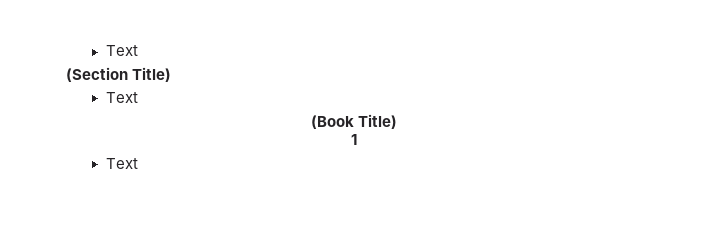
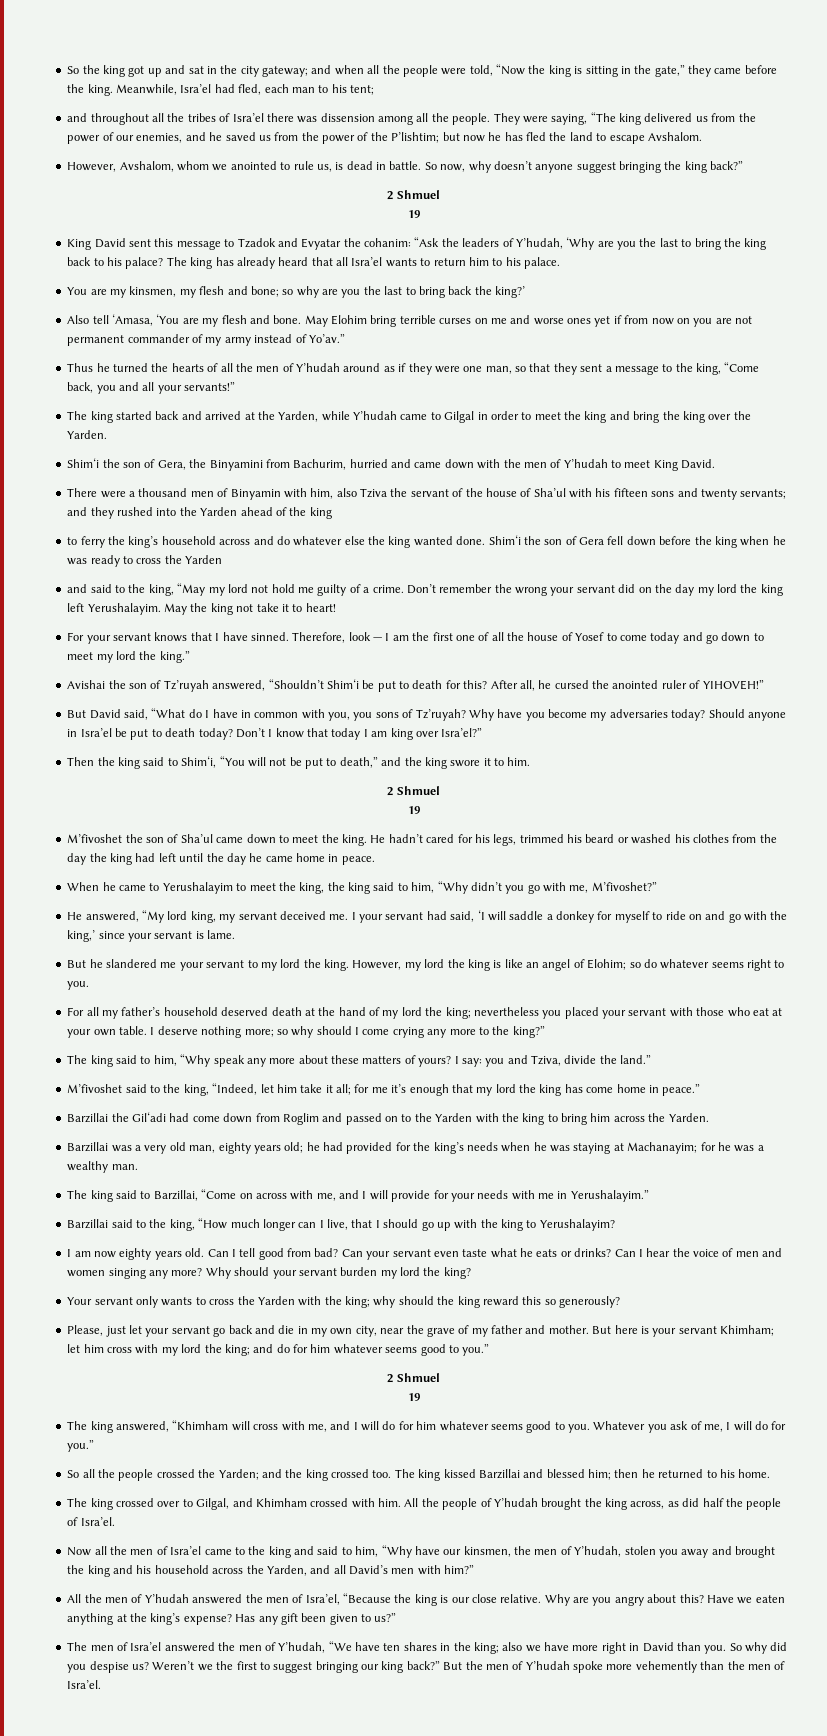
[105,45,138,56] [66,67,172,82] [105,92,138,103] [310,114,398,129] [351,134,357,145] [105,158,138,169] Text // (Section Title) // Text // (Book Title) // 1 // Text -> [67,64,777,77] [67,84,375,96] [67,112,756,125] [67,132,702,144] [67,161,744,173] [387,190,440,200] [407,210,420,218] [67,237,767,250] [67,257,561,269] [67,286,526,298] [67,314,753,327] [67,334,345,346] [67,362,760,375] [67,382,236,394] [67,411,751,423] [67,430,108,439] [67,458,716,471] [67,488,787,500] [67,507,332,519] [67,535,786,548] [67,555,223,567] [67,583,783,596] [67,603,336,615] [67,632,764,644] [67,651,190,663] [67,679,764,692] [67,708,786,721] [67,728,483,740] [67,756,531,769] [387,786,440,796] [407,806,420,814] [67,834,777,846] [67,853,375,865] [67,881,657,894] [67,910,788,923] [67,930,236,942] [67,959,785,971] [67,981,90,990] [67,1007,783,1019] [67,1026,545,1038] [67,1054,652,1067] [67,1083,701,1096] [67,1112,709,1125] [67,1142,764,1154] [67,1161,138,1173] [67,1189,649,1202] [67,1218,615,1231] [67,1248,783,1260] [67,1267,471,1279] [67,1296,621,1308] [67,1325,775,1337] [67,1344,490,1356] [387,1373,440,1383] [407,1393,420,1401] [67,1420,787,1433] [67,1440,95,1452] [67,1469,771,1481] [67,1498,782,1510] [67,1517,115,1526] [67,1545,776,1558] [67,1565,475,1577] [67,1593,785,1606] [67,1613,397,1625] [67,1641,788,1654] [67,1661,786,1673] [67,1680,102,1689] So the king got up and sat in the city gateway; and when all the people were told, “Now the king is sitting in the gate,” they came before the king. Meanwhile, Isra’el had fled, each man to his tent; // and throughout all the tribes of Isra’el there was dissension among all the people. They were saying, “The king delivered us from the power of our enemies, and he saved us from the power of the P’lishtim; but now he has fled the land to escape Avshalom. // However, Avshalom, whom we anointed to rule us, is dead in battle. So now, why doesn’t anyone suggest bringing the king back?” // 2 Shmuel // 19 // King David sent this message to Tzadok and Evyatar the cohanim: “Ask the leaders of Y’hudah, ‘Why are you the last to bring the king back to his palace? The king has already heard that all Isra’el wants to return him to his palace. // You are my kinsmen, my flesh and bone; so why are you the last to bring back the king?’ // Also tell ‘Amasa, ‘You are my flesh and bone. May Elohim bring terrible curses on me and worse ones yet if from now on you are not permanent commander of my army instead of Yo’av.” // Thus he turned the hearts of all the men of Y’hudah around as if they were one man, so that they sent a message to the king, “Come back, you and all your servants!” // The king started back and arrived at the Yarden, while Y’hudah came to Gilgal in order to meet the king and bring the king over the Yarden. // Shim‘i the son of Gera, the Binyamini from Bachurim, hurried and came down with the men of Y’hudah to meet King David. // There were a thousand men of Binyamin with him, also Tziva the servant of the house of Sha’ul with his fifteen sons and twenty servants; and they rushed into the Yarden ahead of the king // to ferry the king’s household across and do whatever else the king wanted done. Shim‘i the son of Gera fell down before the king when he was ready to cross the Yarden // and said to the king, “May my lord not hold me guilty of a crime. Don’t remember the wrong your servant did on the day my lord the king left Yerushalayim. May the king not take it to heart! // For your servant knows that I have sinned. Therefore, look — I am the first one of all the house of Yosef to come today and go down to meet my lord the king.” // Avishai the son of Tz’ruyah answered, “Shouldn’t Shim‘i be put to death for this? After all, he cursed the anointed ruler of YIHOVEH!” // But David said, “What do I have in common with you, you sons of Tz’ruyah? Why have you become my adversaries today? Should anyone in Isra’el be put to death today? Don’t I know that today I am king over Isra’el?” // Then the king said to Shim‘i, “You will not be put to death,” and the king swore it to him. // 2 Shmuel // 19 // M’fivoshet the son of Sha’ul came down to meet the king. He hadn’t cared for his legs, trimmed his beard or washed his clothes from the day the king had left until the day he came home in peace. // When he came to Yerushalayim to meet the king, the king said to him, “Why didn’t you go with me, M’fivoshet?” // He answered, “My lord king, my servant deceived me. I your servant had said, ‘I will saddle a donkey for myself to ride on and go with the king,’ since your servant is lame. // But he slandered me your servant to my lord the king. However, my lord the king is like an angel of Elohim; so do whatever seems right to you. // For all my father’s household deserved death at the hand of my lord the king; nevertheless you placed your servant with those who eat at your own table. I deserve nothing more; so why should I come crying any more to the king?” // The king said to him, “Why speak any more about these matters of yours? I say: you and Tziva, divide the land.” // M’fivoshet said to the king, “Indeed, let him take it all; for me it’s enough that my lord the king has come home in peace.” // Barzillai the Gil‘adi had come down from Roglim and passed on to the Yarden with the king to bring him across the Yarden. // Barzillai was a very old man, eighty years old; he had provided for the king’s needs when he was staying at Machanayim; for he was a wealthy man. // The king said to Barzillai, “Come on across with me, and I will provide for your needs with me in Yerushalayim.” // Barzillai said to the king, “How much longer can I live, that I should go up with the king to Yerushalayim? // I am now eighty years old. Can I tell good from bad? Can your servant even taste what he eats or drinks? Can I hear the voice of men and women singing any more? Why should your servant burden my lord the king? // Your servant only wants to cross the Yarden with the king; why should the king reward this so generously? // Please, just let your servant go back and die in my own city, near the grave of my father and mother. But here is your servant Khimham; let him cross with my lord the king; and do for him whatever seems good to you.” // 2 Shmuel // 19 // The king answered, “Khimham will cross with me, and I will do for him whatever seems good to you. Whatever you ask of me, I will do for you.” // So all the people crossed the Yarden; and the king crossed too. The king kissed Barzillai and blessed him; then he returned to his home. // The king crossed over to Gilgal, and Khimham crossed with him. All the people of Y’hudah brought the king across, as did half the people of Isra’el. // Now all the men of Isra’el came to the king and said to him, “Why have our kinsmen, the men of Y’hudah, stolen you away and brought the king and his household across the Yarden, and all David’s men with him?” // All the men of Y’hudah answered the men of Isra’el, “Because the king is our close relative. Why are you angry about this? Have we eaten anything at the king’s expense? Has any gift been given to us?” // The men of Isra’el answered the men of Y’hudah, “We have ten shares in the king; also we have more right in David than you. So why did you despise us? Weren’t we the first to suggest bringing our king back?” But the men of Y’hudah spoke more vehemently than the men of Isra’el.

